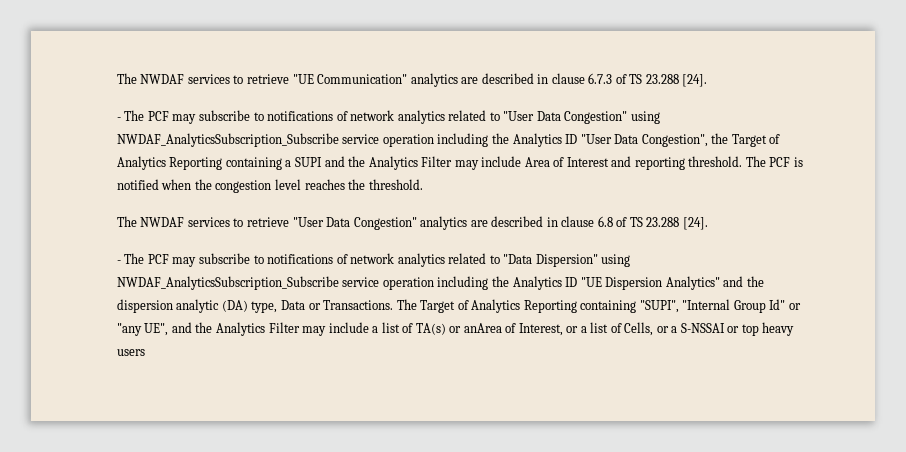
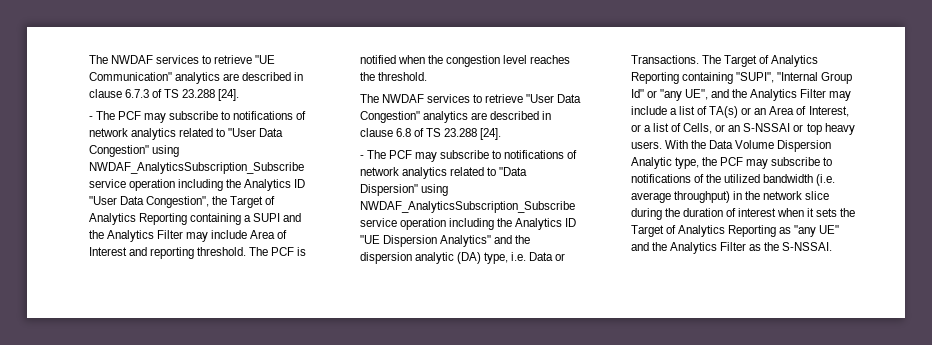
(278, 307) none -> [511,252,527,261] i.e.
[463,323,502,333] anArea -> [754,106,795,115] an Area
[671,326,678,333] a -> [728,125,741,132] an
[116,349,145,356] users -> [630,140,832,152] [630,157,833,169] [630,174,836,186] [630,191,830,203] [630,208,856,220] [630,225,840,237] [630,242,833,254] users. With the Data Volume Dispersion Analytic type, the PCF may subscribe to notifications of the utilized bandwidth (i.e. average throughput) in the network slice during the duration of interest when it sets the Target of Analytics Reporting as "any UE" and the Analytics Filter as the S-NSSAI.

